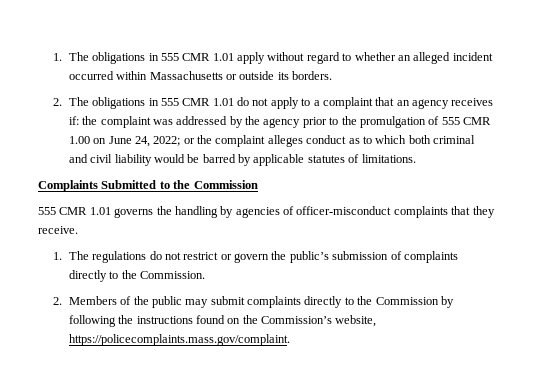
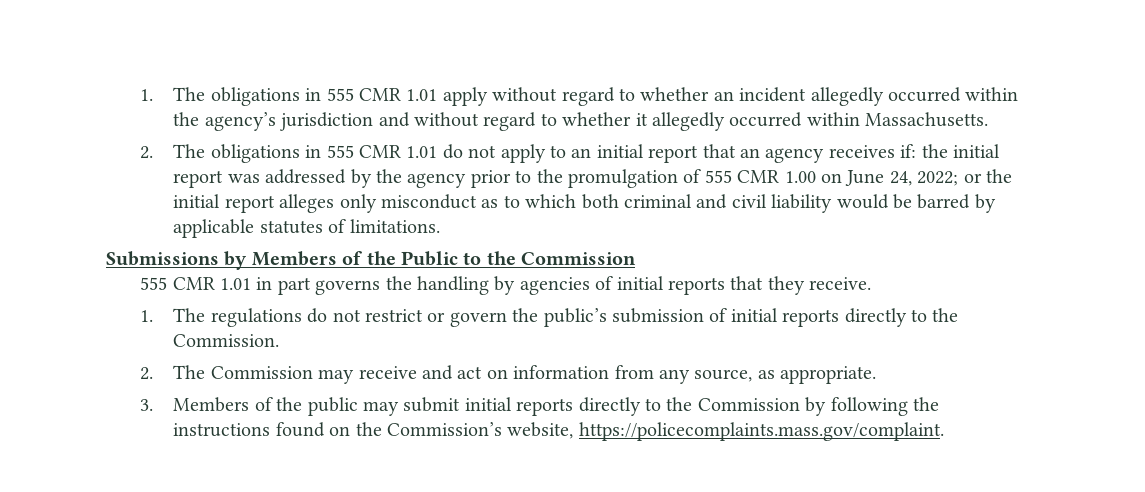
[413,52,493,64] [68,71,333,80] alleged incident occurred within Massachusetts or outside its borders. -> [739,87,1019,106] [173,112,989,131] incident allegedly occurred within the agency’s jurisdiction and without regard to whether it allegedly occurred within Massachusetts.
[313,97,373,109] a complaint -> [571,144,699,163] an initial report
[100,116,151,128] complaint -> [953,144,1001,158] [173,170,224,188] initial report
[215,135,347,147] complaint alleges conduct -> [173,194,478,213] initial report alleges only misconduct
[38,180,157,192] Complaints Submitted -> [106,251,458,270] Submissions by Members of the Public
(111, 211) none -> [256,277,311,295] in part
[296,206,448,218] officer-misconduct complaints -> [616,276,726,295] initial reports
[403,251,458,263] complaints -> [730,308,840,327] initial reports
(63, 301) none -> [173,365,877,384] [139,399,153,411] The Commission may receive and act on information from any source, as appropriate. // 3.
[247,296,302,308] complaints -> [464,397,574,416] initial reports

